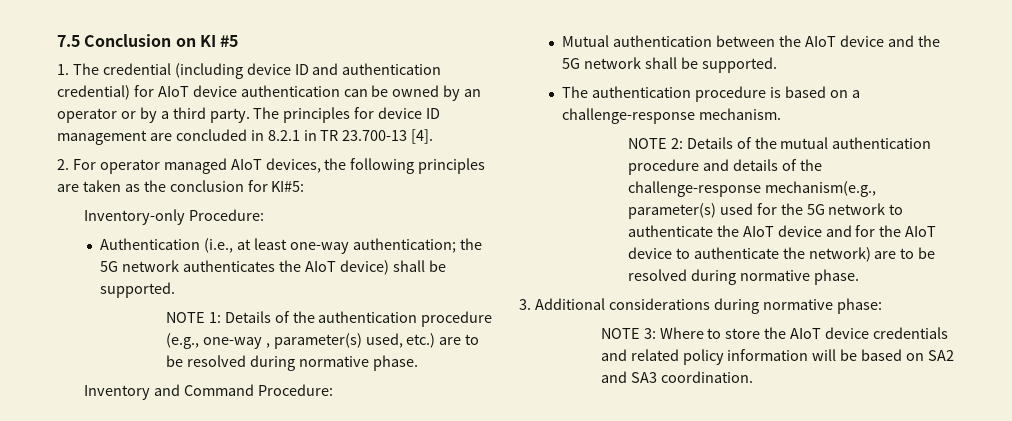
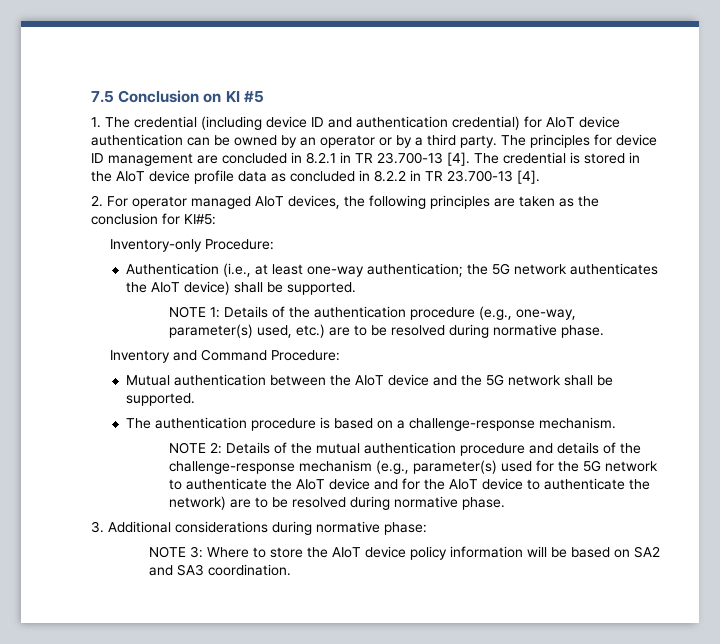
(434, 136) none -> [474,152,640,164] [91,170,540,184] The credential is stored in the AIoT device profile data as concluded in 8.2.2 in TR 23.700-13 [4].
[202,337,270,349] one-way , -> [515,309,576,320] one-way,
[764,181,876,197] mechanism(e.g., -> [298,460,409,474] mechanism (e.g.,
[873,327,949,339] [600,349,679,361] credentials and related -> (407, 552) none

